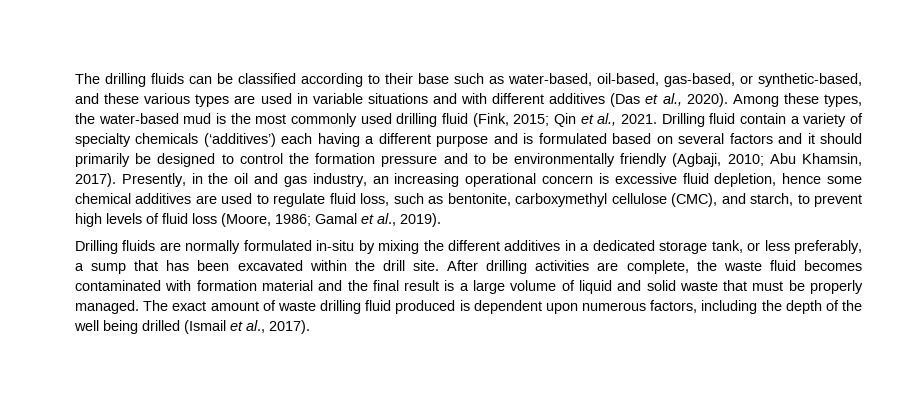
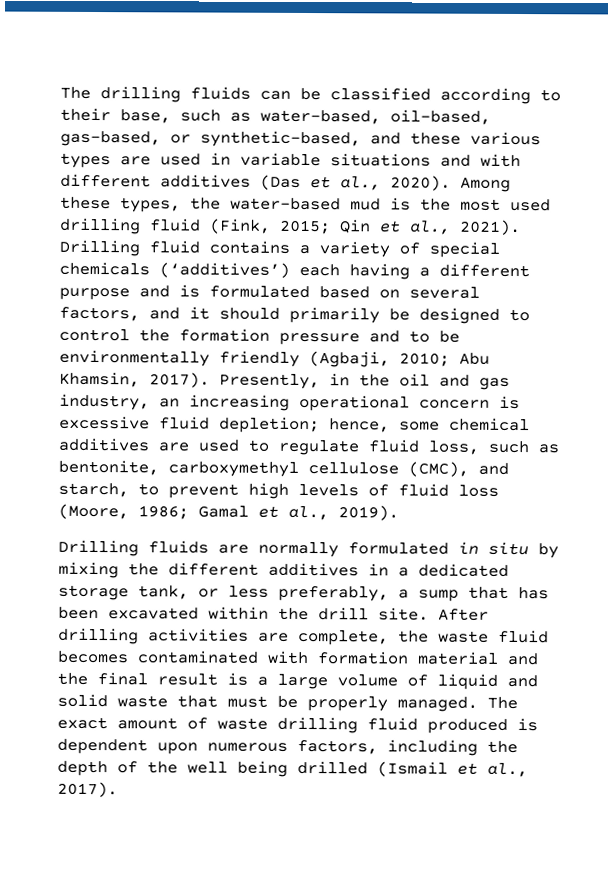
[418,73,449,84] base -> [120,109,171,124] base,
[291,113,357,127] commonly -> (501, 204) none
[621,114,657,124] 2021. -> [459,219,521,236] 2021).
[739,113,786,124] contain -> [209,240,290,254] contains
[75,133,131,147] specialty -> [429,241,500,258] special
[729,133,773,144] factors -> [59,306,140,322] factors,
[714,173,822,187] depletion, hence -> [219,416,390,434] depletion; hence,
[316,240,355,251] in-situ -> [458,541,529,556] in situ

